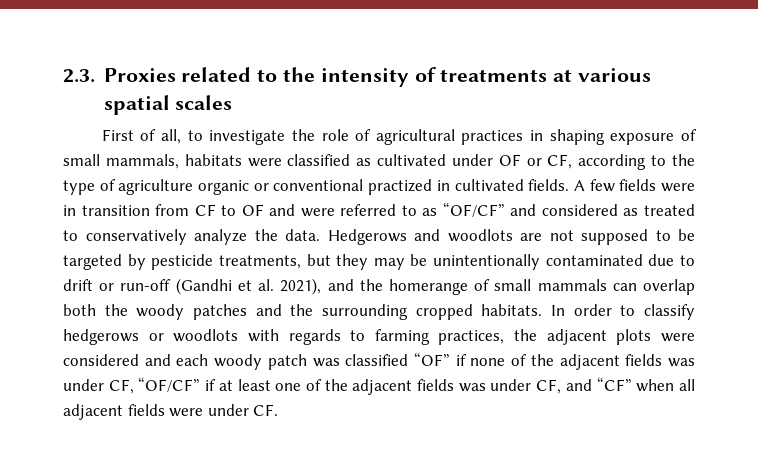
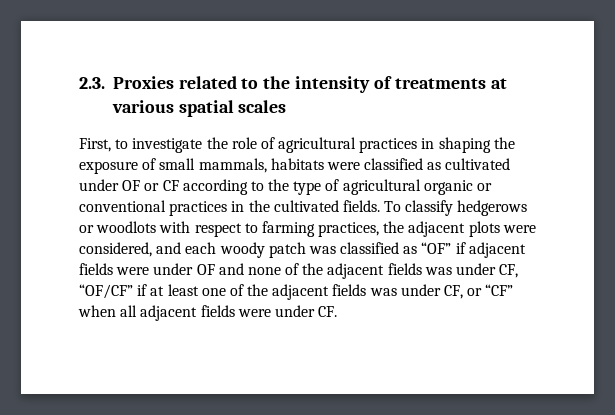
[101,129,182,144] First of all, -> [79,138,111,152] First,
(605, 137) none -> [493,137,515,149] the
[547,154,573,169] CF, -> [162,180,179,191] CF
[118,179,194,195] agriculture -> [342,179,421,195] agricultural
[368,179,695,195] [63,202,695,217] [63,229,695,245] [63,254,695,270] [63,278,695,295] [63,304,636,320] practized in cultivated fields. A few fields were in transition from CF to OF and were referred to as “OF/CF” and considered as treated to conservatively analyze the data. Hedgerows and woodlots are not supposed to be targeted by pesticide treatments, but they may be unintentionally contaminated due to drift or run-off (Gandhi et al. 2021), and the homerange of small mammals can overlap both the woody patches and the surrounding cropped habitats. In order to -> [169,200,402,216] practices in the cultivated fields. To
[288,329,341,345] regards -> [194,223,242,237] respect
[63,354,139,366] considered -> [79,242,152,257] considered,
(409, 360) none -> [403,246,418,254] as
(467, 360) none -> [468,242,526,258] [79,263,244,275] adjacent fields were under OF and
[565,379,592,391] and -> [467,288,483,296] or

